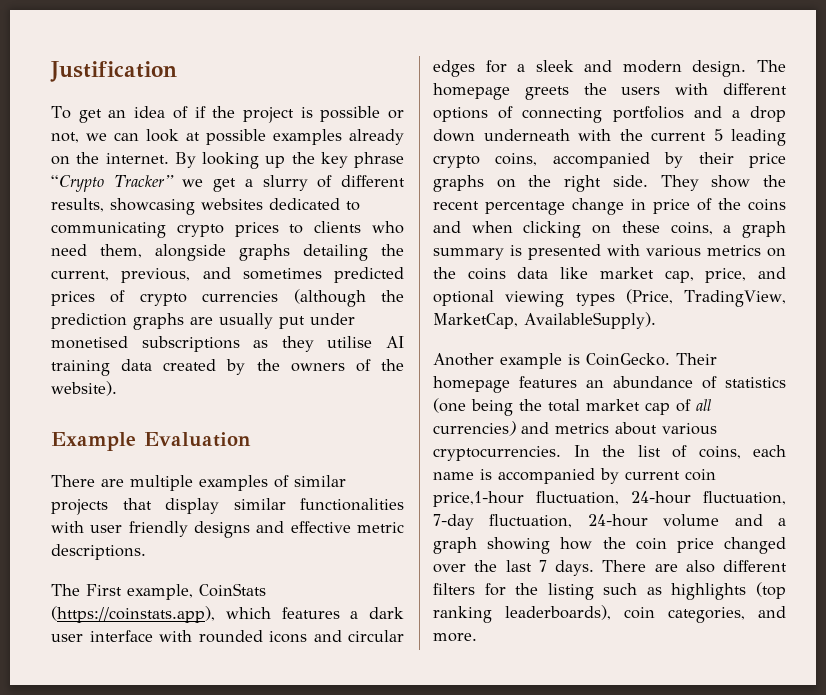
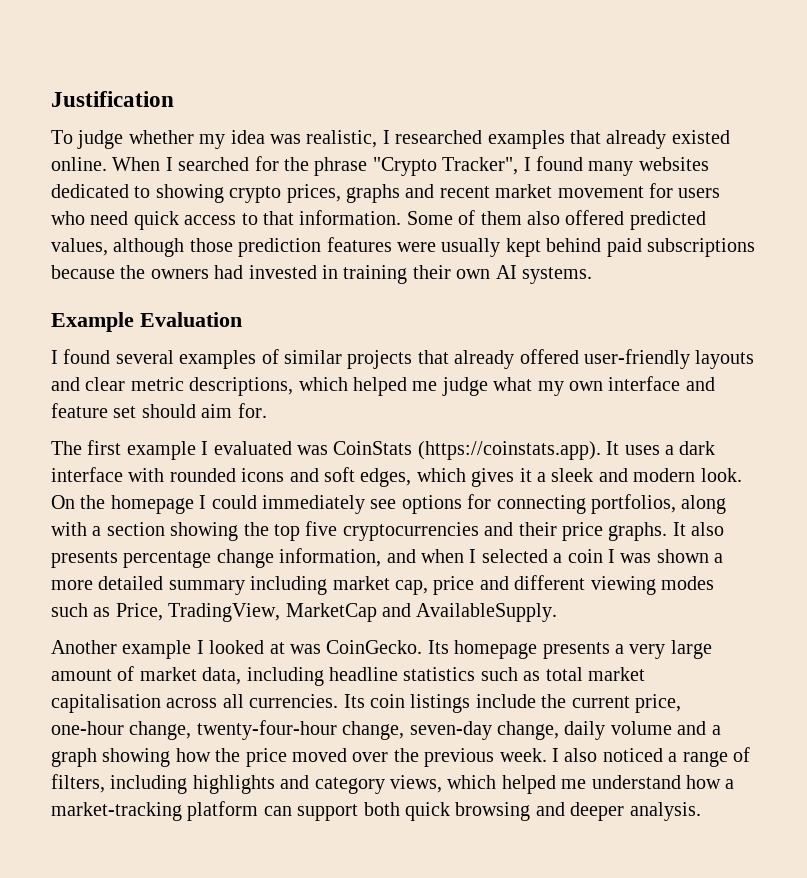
[78,106,404,123] [51,129,404,145] [51,152,404,169] [51,175,405,192] [51,198,360,215] [51,221,405,238] [51,244,404,261] [51,267,404,283] [51,289,404,307] [51,313,355,330] [51,336,404,352] [51,359,404,376] [51,381,117,396] get an idea of if the project is possible or not, we can look at possible examples already on the internet. By looking up the key phrase “Crypto Tracker” we get a slurry of different results, showcasing websites dedicated to communicating crypto prices to clients who need them, alongside graphs detailing the current, previous, and sometimes predicted prices of crypto currencies (although the prediction graphs are usually put under monetised subscriptions as they utilise AI training data created by the owners of the website). -> [77,130,730,149] [51,156,709,176] [51,183,721,203] [51,210,706,230] [51,237,755,257] [51,265,592,284] judge whether my idea was realistic, I researched examples that already existed online. When I searched for the phrase "Crypto Tracker", I found many websites dedicated to showing crypto prices, graphs and recent market movement for users who need quick access to that information. Some of them also offered predicted values, although those prediction features were usually kept behind paid subscriptions because the owners had invested in training their own AI systems.
[51,475,193,491] There are multiple -> [51,349,174,364] I found several
[165,498,404,514] [51,521,405,538] [51,544,146,560] [51,583,266,600] [51,606,340,623] display similar functionalities with user friendly designs and effective metric descriptions. // The First example, CoinStats (https://coinstats.app), which features -> [454,349,755,369] [51,376,715,396] [51,403,267,418] [51,440,660,460] already offered user-friendly layouts and clear metric descriptions, which helped me judge what my own interface and feature set should aim for. // The first example I evaluated was CoinStats (https://coinstats.app). It uses
[51,634,83,642] user -> (716, 448) none
[348,630,404,642] [433,60,786,77] [433,83,787,100] [433,106,786,123] [433,129,786,146] [433,152,786,168] [433,175,786,192] [433,198,786,215] [433,221,786,238] [433,244,786,260] [433,267,786,283] [433,289,787,307] [433,312,656,329] [433,353,717,369] [433,376,786,393] [433,398,711,416] [433,421,717,436] [433,445,786,461] [433,468,716,484] [433,491,786,507] [433,514,648,530] circular edges for a sleek and modern design. The homepage greets the users with different options of connecting portfolios and a drop down underneath with the current 5 leading crypto coins, accompanied by their price graphs on the right side. They show the recent percentage change in price of the coins and when clicking on these coins, a graph summary is presented with various metrics on the coins data like market cap, price, and optional viewing types (Price, TradingView, MarketCap, AvailableSupply). // Another example is CoinGecko. Their homepage features an abundance of statistics (one being the total market cap of all currencies) and metrics about various cryptocurrencies. In the list of coins, each name is accompanied by current coin price,1-hour fluctuation, 24-hour fluctuation, 7-day fluctuation, 24-hour -> [324,467,742,487] [51,494,727,514] [51,521,725,541] [51,548,724,568] [51,575,714,595] [51,603,558,622] [51,640,712,659] [51,666,645,686] [51,694,681,713] [51,720,606,740] soft edges, which gives it a sleek and modern look. On the homepage I could immediately see options for connecting portfolios, along with a section showing the top five cryptocurrencies and their price graphs. It also presents percentage change information, and when I selected a coin I was shown a more detailed summary including market cap, price and different viewing modes such as Price, TradingView, MarketCap and AvailableSupply. // Another example I looked at was CoinGecko. Its homepage presents a very large amount of market data, including headline statistics such as total market capitalisation across all currencies. Its coin listings include the current price, one-hour change, twenty-four-hour change, seven-day change, daily
[635,537,786,554] [433,560,787,576] [433,582,786,600] [433,605,786,623] [433,633,477,642] coin price changed over the last 7 days. There are also different filters for the listing such as highlights (top ranking leaderboards), coin categories, and more. -> [245,747,750,767] [51,774,735,794] [51,801,701,821] price moved over the previous week. I also noticed a range of filters, including highlights and category views, which helped me understand how a market-tracking platform can support both quick browsing and deeper analysis.

